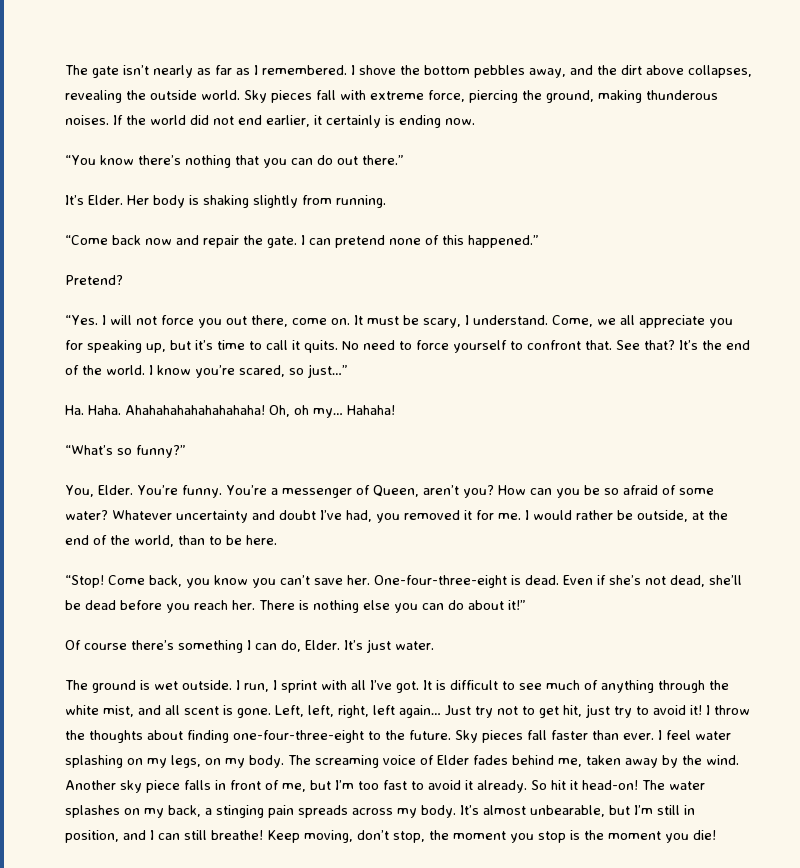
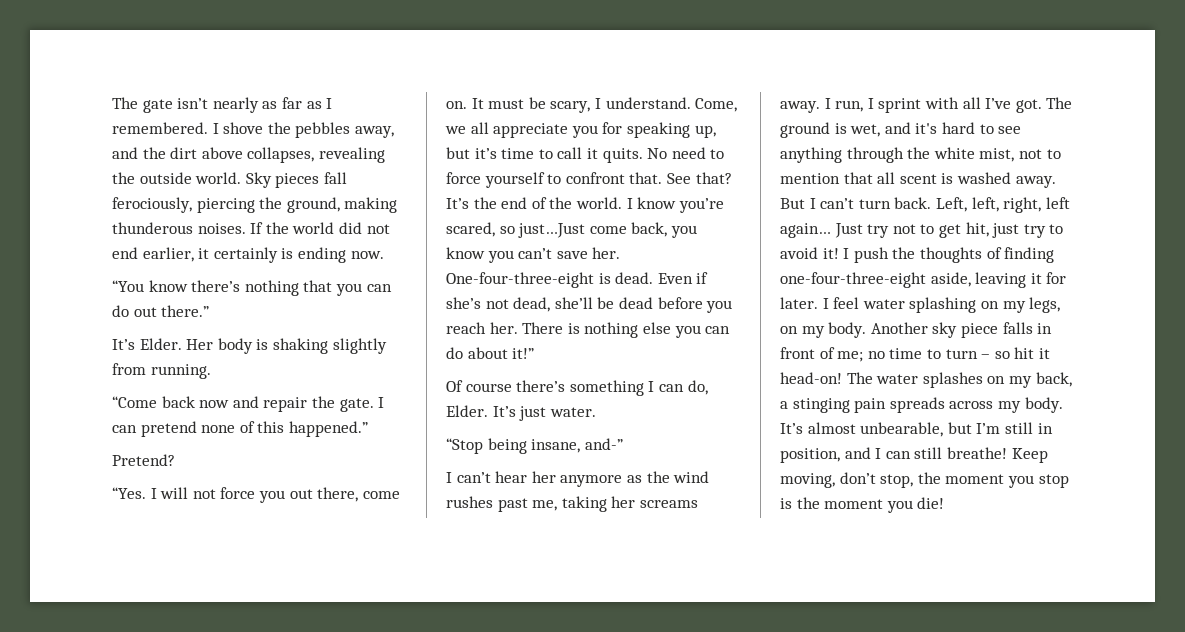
[424,65,470,75] bottom -> (291, 128) none
[340,90,465,102] with extreme force, -> [112,197,192,213] ferociously,
[308,364,348,378] [65,405,395,418] [65,445,186,458] [65,485,714,498] [65,510,728,523] [65,535,277,547] [65,575,145,588] just…” // Ha. Haha. Ahahahahahahahahaha! Oh, oh my… Hahaha! // “What’s so funny?” // You, Elder. You’re funny. You’re a messenger of Queen, aren’t you? How can you be so afraid of some water? Whatever uncertainty and doubt I’ve had, you removed it for me. I would rather be outside, at the end of the world, than to be here. // “Stop! Come -> [518,223,627,238] just…Just come
[65,680,232,693] The ground is wet outside. -> [446,438,623,454] [446,471,710,487] [446,496,698,512] [780,101,820,113] “Stop being insane, and-” // I can’t hear her anymore as the wind rushes past me, taking her screams away.
[423,680,598,690] It is difficult to see much of -> [1046,97,1073,109] [780,122,1022,138] The ground is wet, and it's hard to see
[138,705,271,718] and all scent is gone. -> [1018,149,1061,159] [780,172,1056,188] [780,197,932,209] not to mention that all scent is washed away. But I can’t turn back.
[714,705,750,715] throw -> [853,247,889,263] push
[147,730,183,740] about -> [986,247,1002,259] of
[368,730,654,743] to the future. Sky pieces fall faster than ever. -> [930,272,1067,288] [780,297,818,309] aside, leaving it for later.
[288,755,739,768] The screaming voice of Elder fades behind me, taken away by the wind. -> (867, 330) none
[282,780,547,793] me, but I’m too fast to avoid it already. So -> [837,348,1010,362] me; no time to turn – so

